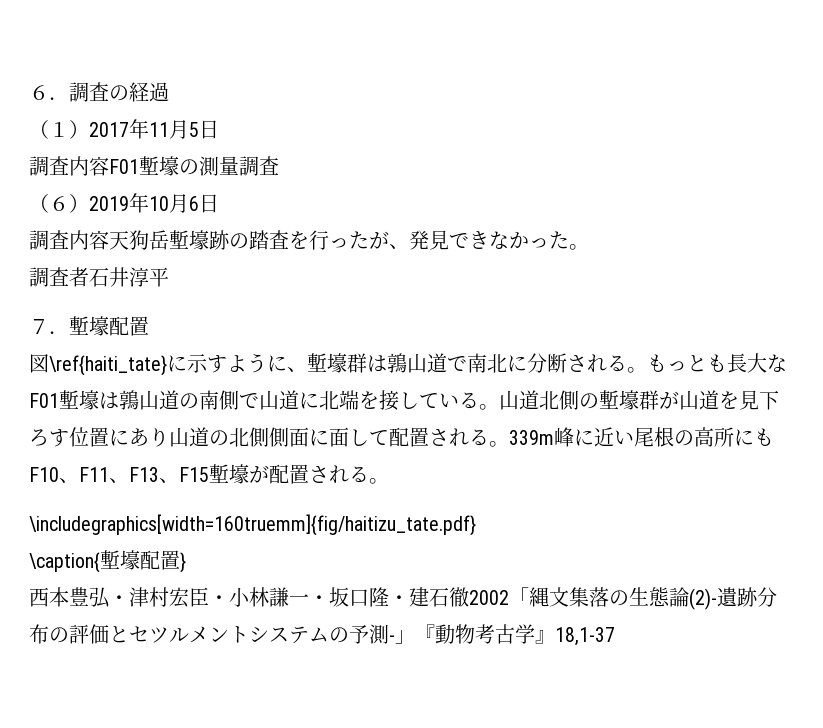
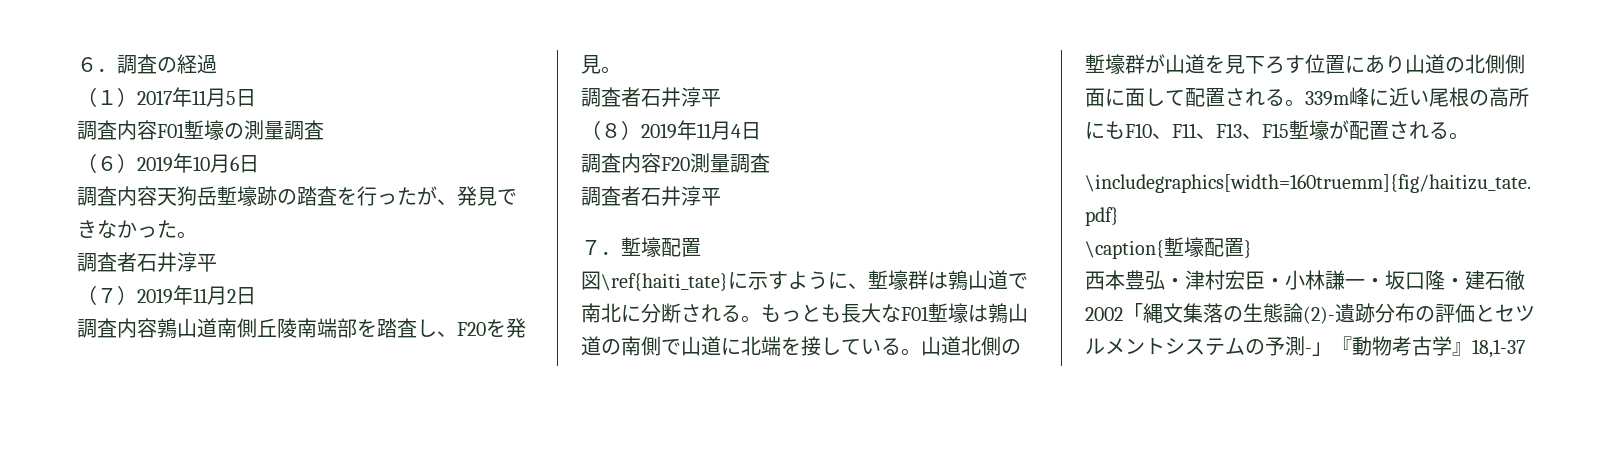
(169, 277) none -> [77,285,256,305] [77,318,526,339] [581,55,621,74] [581,87,721,107] [581,120,761,140] [581,153,770,173] [581,186,721,206] // （７）2019年11月2日 // 調査内容鶉山道南側丘陵南端部を踏査し、F20を発見。 // 調査者石井淳平 // （８）2019年11月4日 // 調査内容F20測量調査 // 調査者石井淳平

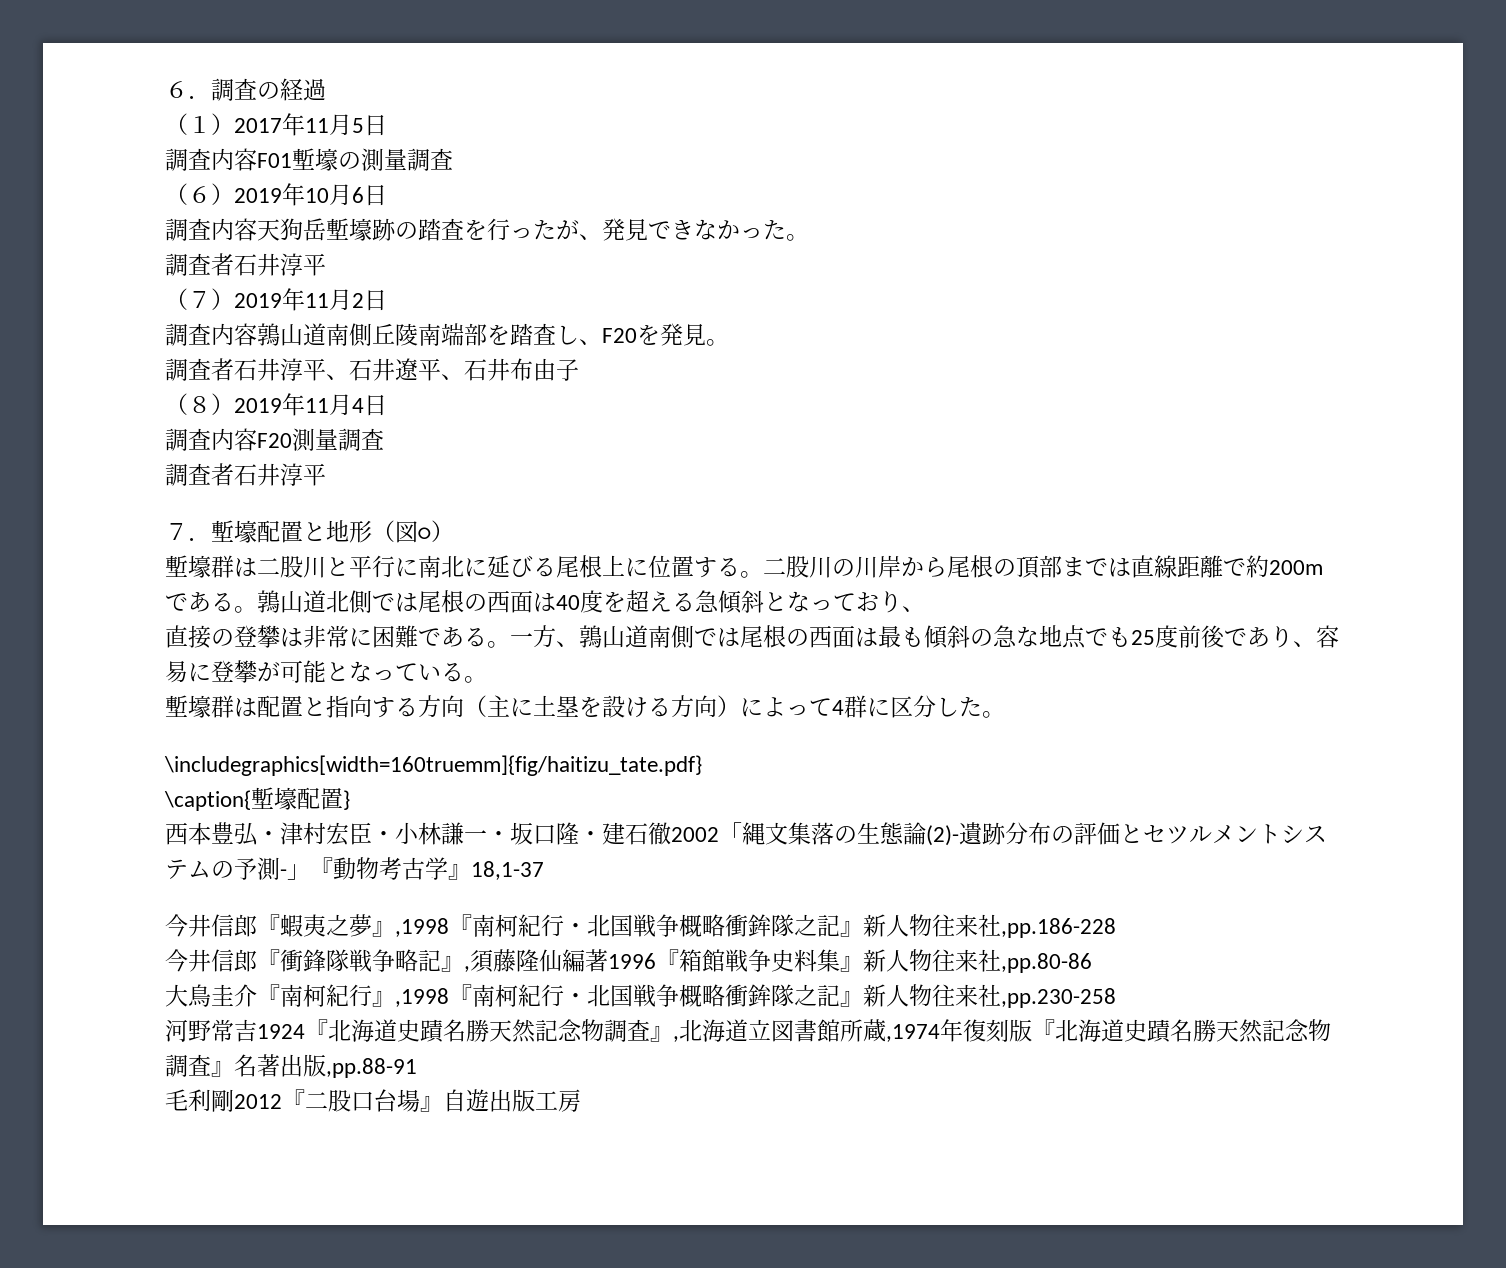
(721, 98) none -> [326,358,579,381] 、石井遼平、石井布由子
[581,270,1028,291] [581,303,1028,324] [581,336,1021,356] [1085,54,1525,74] [1085,87,1529,107] [1085,120,1449,140] // 図\ref{haiti_tate}に示すように、塹壕群は鶉山道で南北に分断される。もっとも長大なF01塹壕は鶉山道の南側で山道に北端を接している。山道北側の塹壕群が山道を見下ろす位置にあり山道の北側側面に面して配置される。339m峰に近い尾根の高所にもF10、F11、F13、F15塹壕が配置される -> [303,520,454,543] [165,555,1323,579] [165,590,925,614] [165,625,1339,649] [165,660,487,683] [165,695,982,718] と地形（図○） // 塹壕群は二股川と平行に南北に延びる尾根上に位置する。二股川の川岸から尾根の頂部までは直線距離で約200mである。鶉山道北側では尾根の西面は40度を超える急傾斜となっており、 // 直接の登攀は非常に困難である。一方、鶉山道南側では尾根の西面は最も傾斜の急な地点でも25度前後であり、容易に登攀が可能となっている。 // 塹壕群は配置と指向する方向（主に土塁を設ける方向）によって4群に区分した
(1525, 348) none -> [165,914,1116,938] [165,949,1092,973] [165,984,1116,1008] [165,1019,1331,1043] [165,1054,417,1078] [165,1089,581,1112] // 今井信郎『蝦夷之夢』,1998『南柯紀行・北国戦争概略衝鉾隊之記』新人物往来社,pp.186-228 // 今井信郎『衝鋒隊戦争略記』,須藤隆仙編著1996『箱館戦争史料集』新人物往来社,pp.80-86 // 大鳥圭介『南柯紀行』,1998『南柯紀行・北国戦争概略衝鉾隊之記』新人物往来社,pp.230-258 // 河野常吉1924『北海道史蹟名勝天然記念物調査』,北海道立図書館所蔵,1974年復刻版『北海道史蹟名勝天然記念物調査』名著出版,pp.88-91 // 毛利剛2012『二股口台場』自遊出版工房

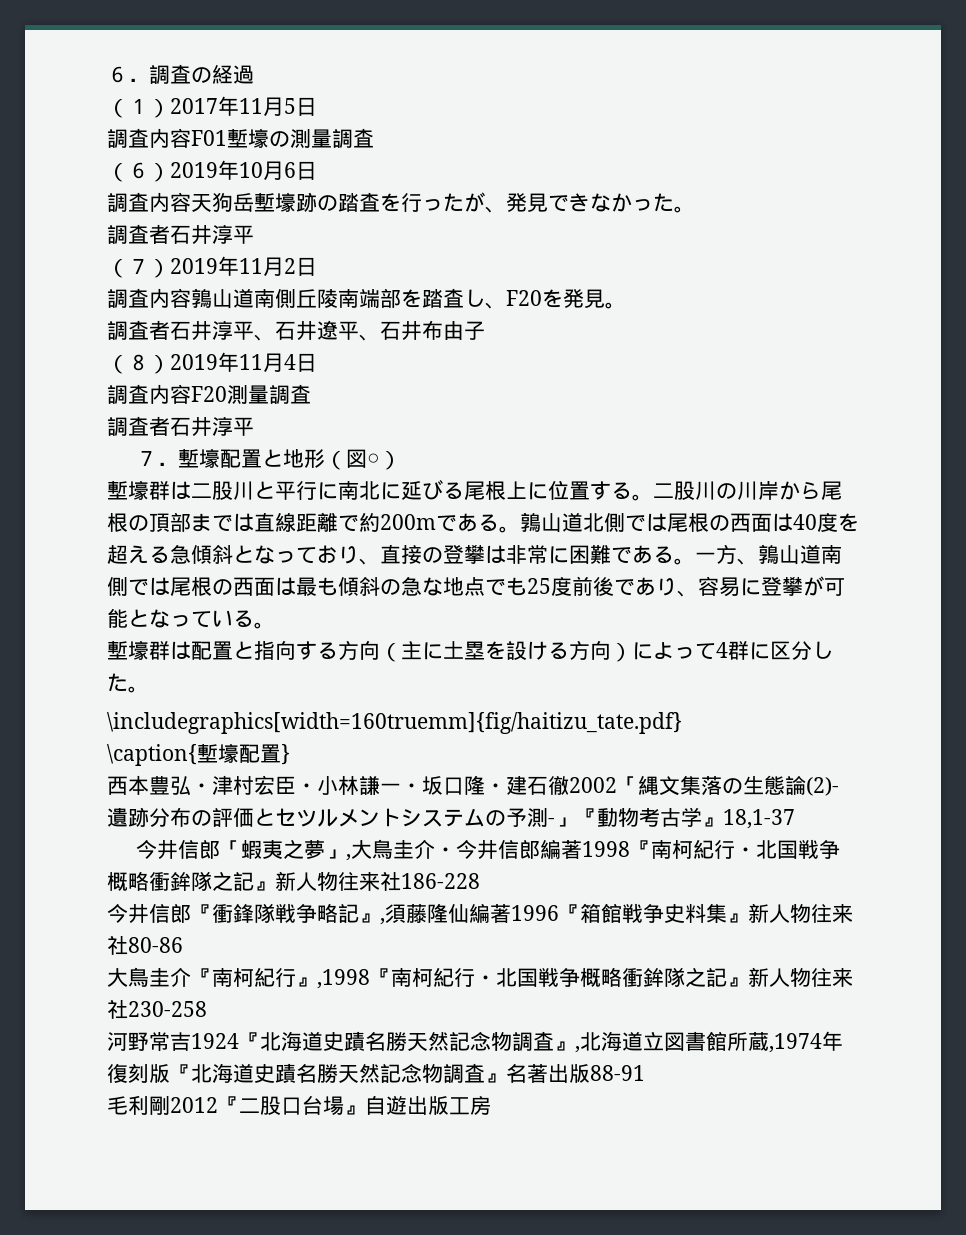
(925, 609) // -> (380, 561) none
[257,914,280,934] 『 -> [220,840,242,857] 「
[372,918,449,937] 』,1998 -> [325,839,631,861] 」,大鳥圭介・今井信郎編著1998
[1001,918,1116,938] ,pp.186-228 -> [401,873,480,889] 186-228
[1001,953,1092,973] ,pp.80-86 -> [128,937,183,953] 80-86
[1001,988,1116,1008] ,pp.230-258 -> [128,1001,207,1017] 230-258
[326,1058,417,1078] ,pp.88-91 -> [590,1065,645,1081] 88-91

